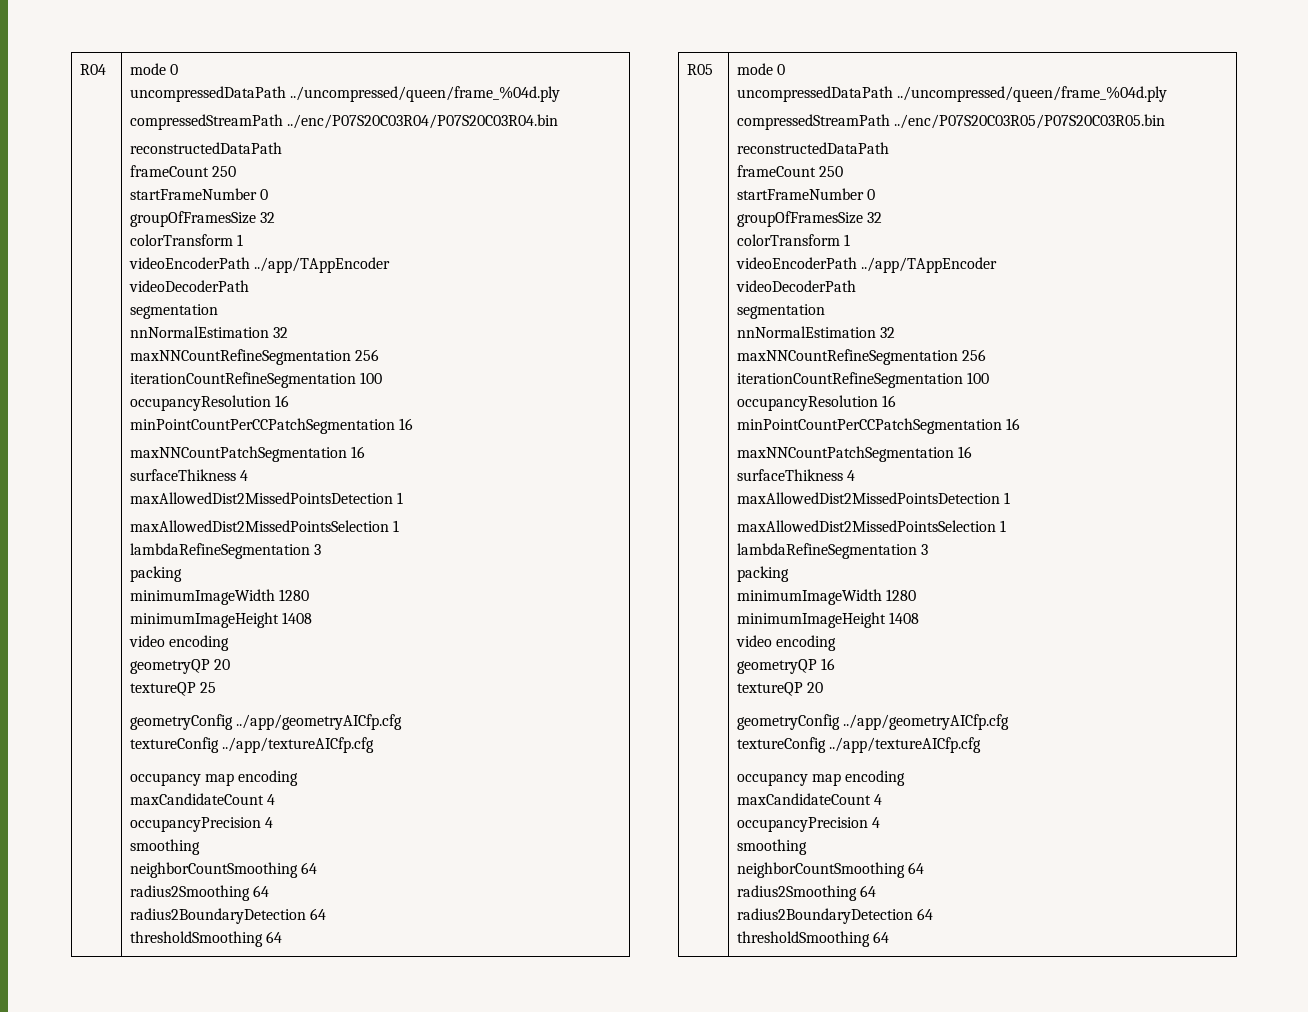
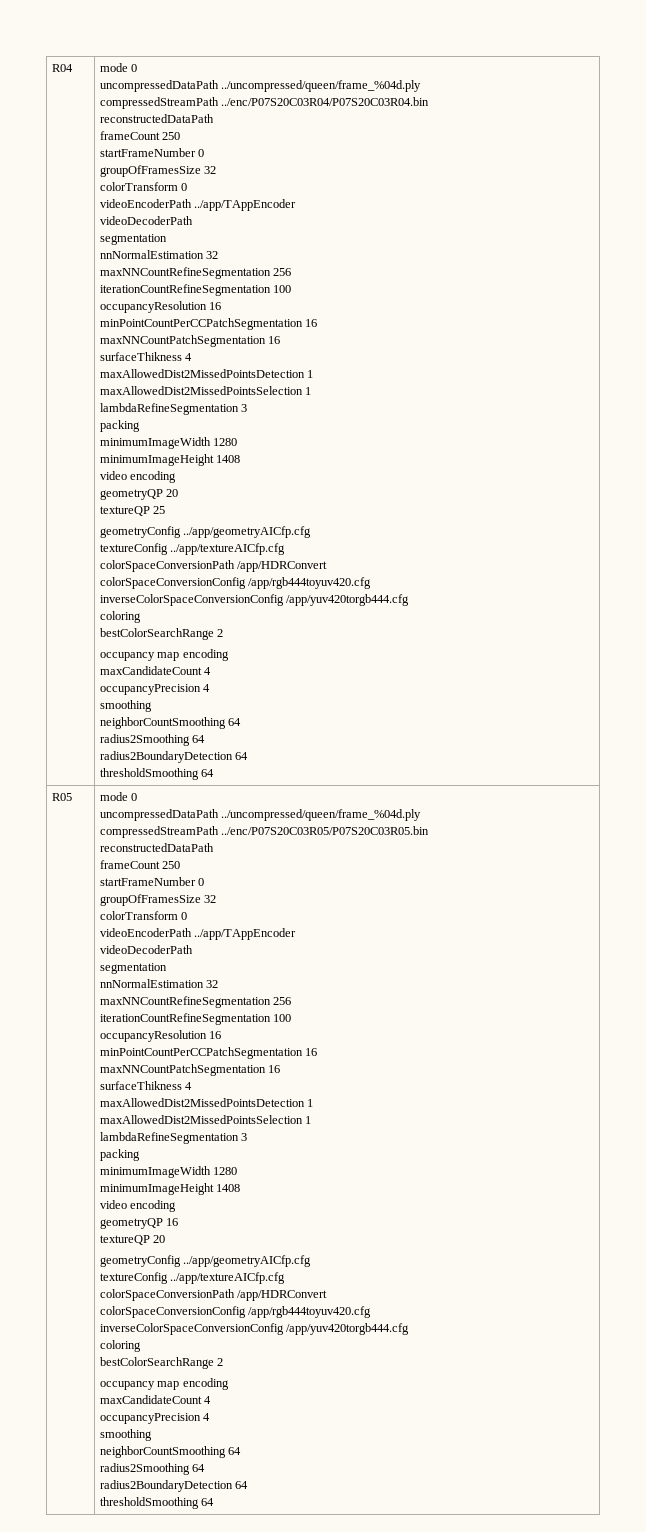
[237,234,244,246] 1 -> [181,183,188,191] 0
(375, 745) none -> [100,560,328,572] [100,577,372,589] [100,594,410,606] [100,611,142,623] [100,628,224,640] // colorSpaceConversionPath /app/HDRConvert // colorSpaceConversionConfig /app/rgb444toyuv420.cfg // inverseColorSpaceConversionConfig /app/yuv420torgb444.cfg // coloring // bestColorSearchRange 2
[844,234,851,246] 1 -> [181,912,188,920] 0
(982, 745) none -> [100,1289,328,1301] [100,1306,372,1318] [100,1323,410,1335] [100,1340,142,1352] [100,1357,224,1369] // colorSpaceConversionPath /app/HDRConvert // colorSpaceConversionConfig /app/rgb444toyuv420.cfg // inverseColorSpaceConversionConfig /app/yuv420torgb444.cfg // coloring // bestColorSearchRange 2

